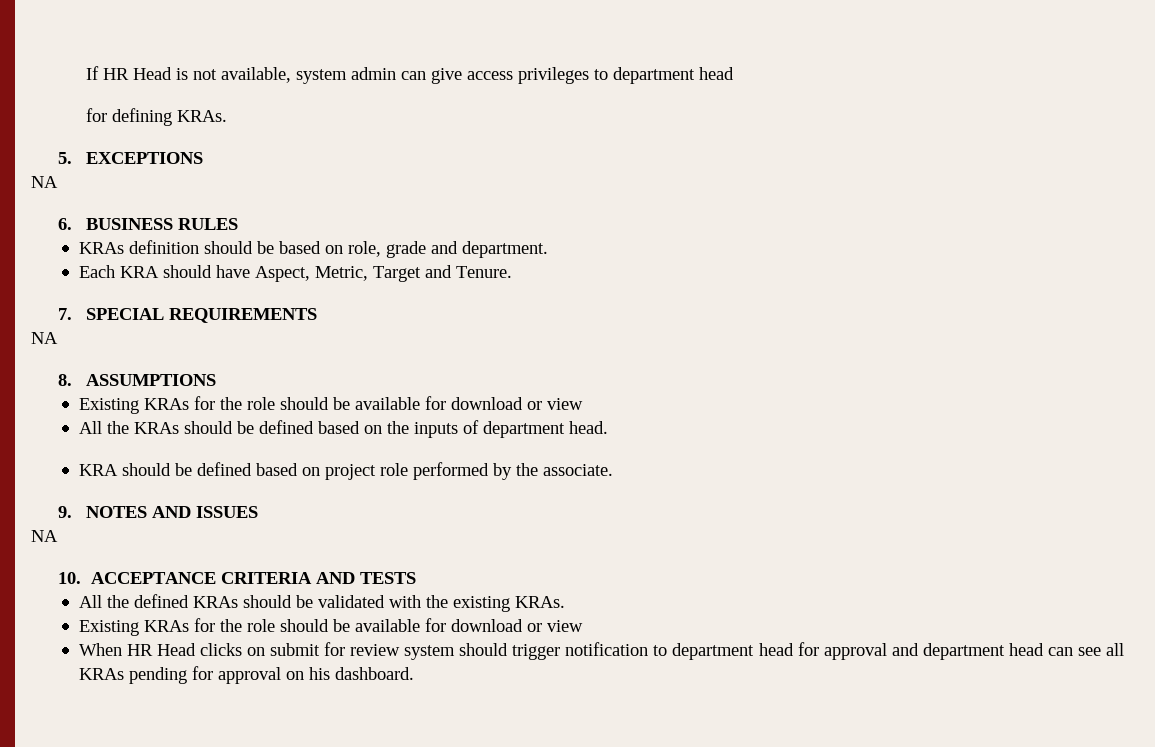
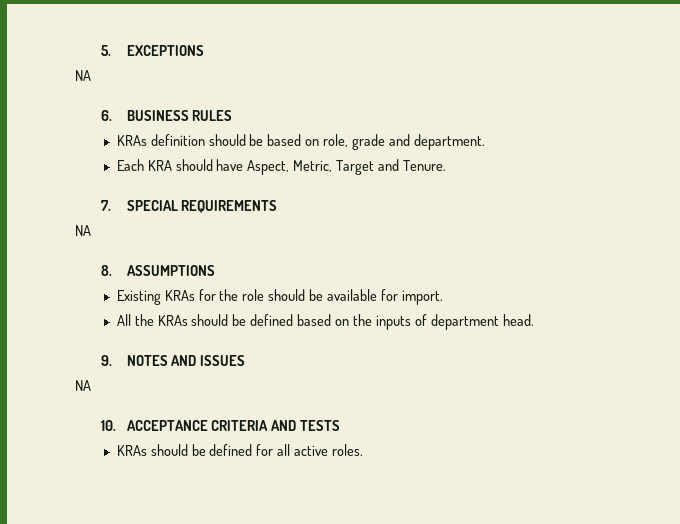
[85,66,734,84] [85,108,227,126] If HR Head is not available, system admin can give access privileges to department head // for defining KRAs. // -> (100, 50) none
[450,397,583,410] download or view -> [401,290,443,305] import.
[78,462,613,480] // KRA should be defined based on project role performed by the associate. -> (534, 320) none
[78,594,565,612] [78,618,583,636] [78,642,1124,660] [78,666,414,684] All the defined KRAs should be validated with the existing KRAs. // Existing KRAs for the role should be available for download or view // When HR Head clicks on submit for review system should trigger notification to department head for approval and department head can see all KRAs pending for approval on his dashboard. -> [116,444,364,456] KRAs should be defined for all active roles.

